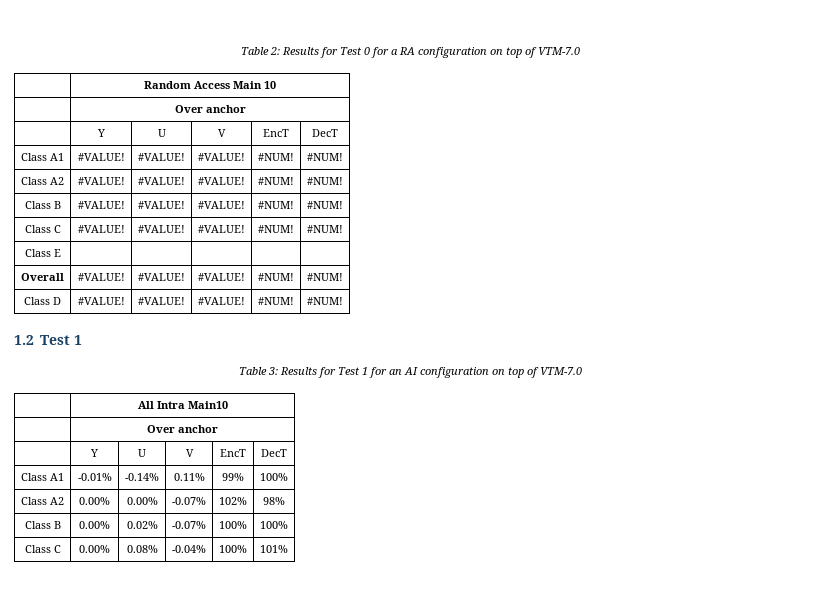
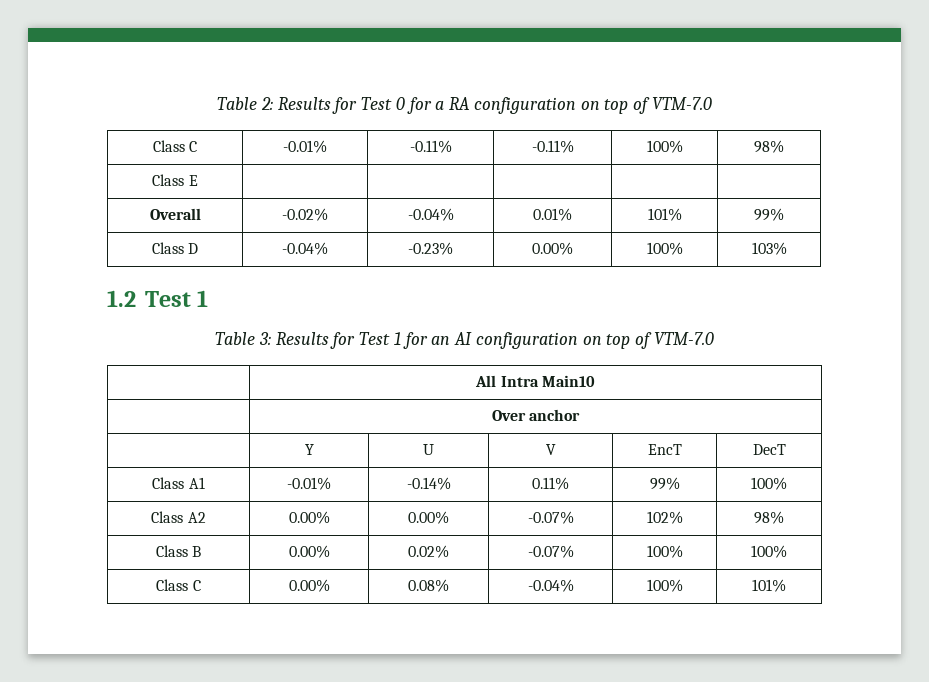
[144,81,276,89] [174,105,246,113] [96,129,105,137] [157,129,166,137] [218,129,226,137] [263,129,289,137] [312,129,338,137] [21,153,64,161] [77,153,125,161] [138,153,185,161] [198,153,245,161] [258,153,294,161] [307,153,343,161] [21,177,64,185] [77,177,125,185] [138,177,185,185] [198,177,245,185] [258,177,294,185] [307,177,343,185] [24,201,61,209] [77,201,125,209] [138,201,185,209] [198,201,245,209] [258,201,294,209] [307,201,343,209] [24,225,61,233] [77,225,125,233] [138,225,185,233] [198,225,245,233] [258,225,294,233] [307,225,343,233] [24,249,61,257] [21,273,64,281] [77,273,125,281] [138,273,185,281] [198,273,245,281] [258,273,294,281] [307,273,343,281] [24,297,61,305] [77,297,125,305] [138,297,185,305] [198,297,245,305] [258,297,294,305] [307,297,343,305] | Random Access Main 10 // | Over anchor // | Y | U | V | EncT | DecT // Class A1 | #VALUE! | #VALUE! | #VALUE! | #NUM! | #NUM! // Class A2 | #VALUE! | #VALUE! | #VALUE! | #NUM! | #NUM! // Class B | #VALUE! | #VALUE! | #VALUE! | #NUM! | #NUM! // Class C | #VALUE! | #VALUE! | #VALUE! | #NUM! | #NUM! // Class E | | | | | // Overall | #VALUE! | #VALUE! | #VALUE! | #NUM! | #NUM! // Class D | #VALUE! | #VALUE! | #VALUE! | #NUM! | #NUM! -> [152,140,198,152] [283,140,327,153] [409,140,452,153] [531,140,574,153] [646,140,683,153] [754,140,784,153] [152,174,198,186] [149,208,201,220] [282,208,328,221] [407,208,454,221] [533,208,572,221] [647,208,682,221] [754,208,784,221] [151,242,199,254] [282,242,328,255] [408,242,453,255] [532,242,573,255] [646,242,683,255] [751,242,787,255] Class C | -0.01% | -0.11% | -0.11% | 100% | 98% // Class E | | | | | // Overall | -0.02% | -0.04% | 0.01% | 101% | 99% // Class D | -0.04% | -0.23% | 0.00% | 100% | 103%

